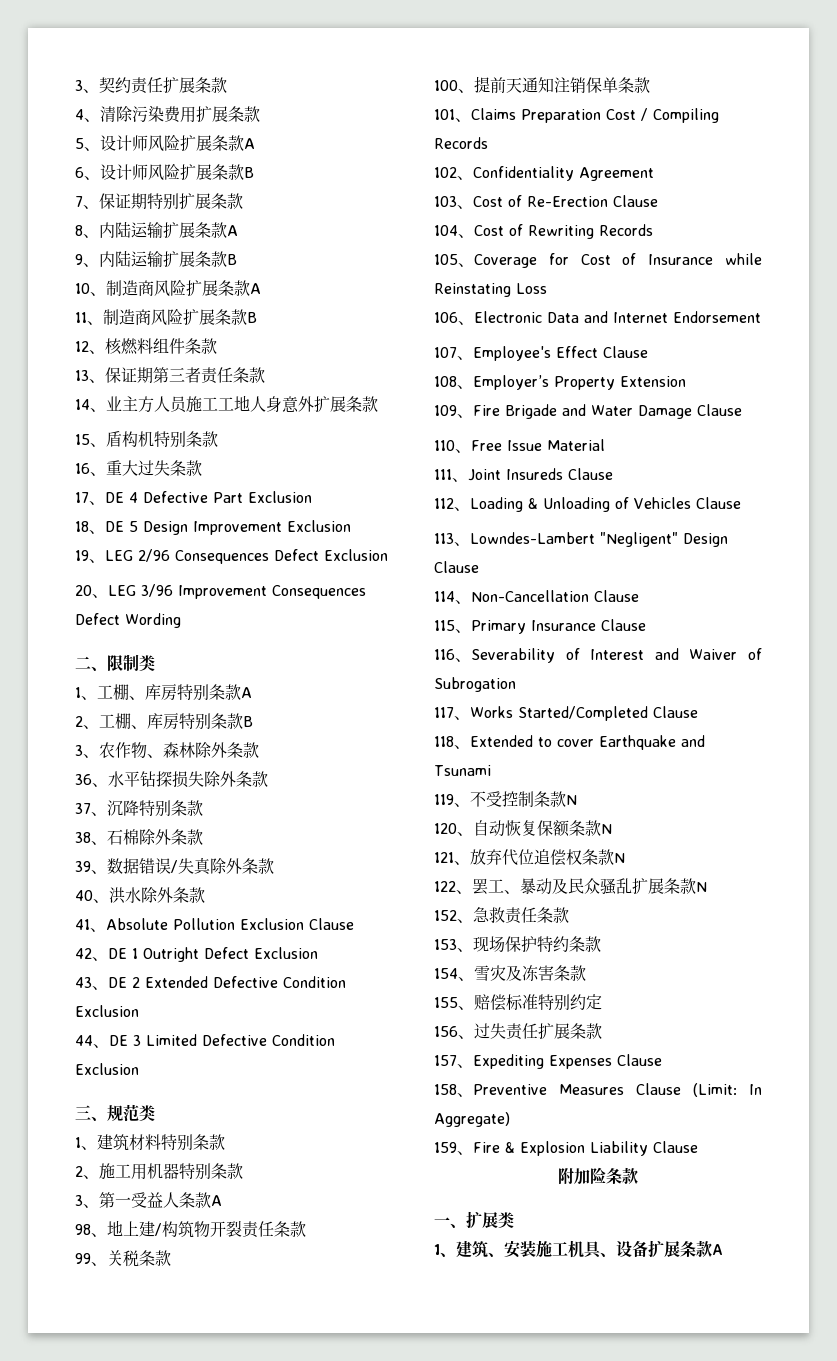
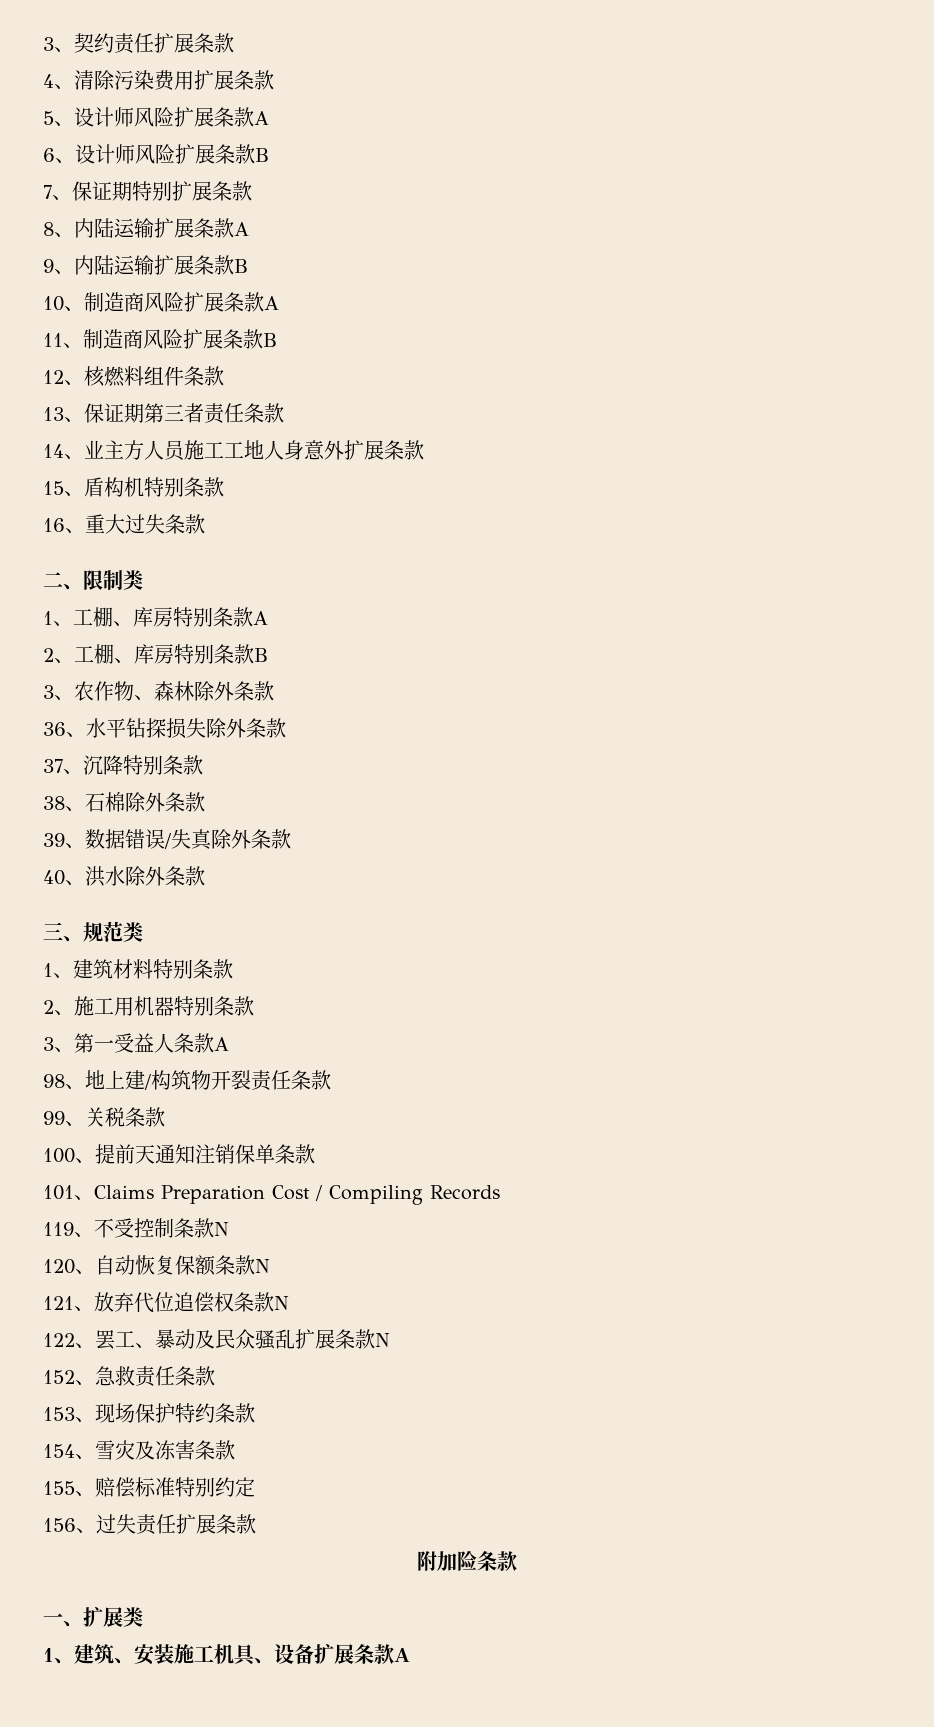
[75,491,312,505] [75,520,351,535] [75,549,388,564] [75,584,366,599] [75,613,181,628] // 17、DE 4 Defective Part Exclusion // 18、DE 5 Design Improvement Exclusion // 19、LEG 2/96 Consequences Defect Exclusion // 20、LEG 3/96 Improvement Consequences Defect Wording -> (205, 524) none
[75,918,354,932] [75,947,318,962] [75,976,346,990] [75,1005,139,1017] [75,1034,335,1048] [75,1063,139,1075] // 41、Absolute Pollution Exclusion Clause // 42、DE 1 Outright Defect Exclusion // 43、DE 2 Extended Defective Condition Exclusion // 44、DE 3 Limited Defective Condition Exclusion -> (205, 876) none
[434,166,654,181] [434,195,658,209] [434,224,653,239] [434,253,762,268] [434,283,547,297] [434,311,761,325] [434,346,648,361] [434,375,686,390] [434,404,742,419] [434,439,605,453] [434,468,613,482] [434,497,741,512] [434,532,728,547] [434,561,479,573] [434,590,639,604] [434,619,646,634] [434,648,762,663] [434,677,516,692] [434,706,698,721] [434,735,705,750] [434,765,491,776] // 102、Confidentiality Agreement // 103、Cost of Re-Erection Clause // 104、Cost of Rewriting Records // 105、Coverage for Cost of Insurance while Reinstating Loss // 106、Electronic Data and Internet Endorsement // 107、Employee's Effect Clause // 108、Employer’s Property Extension // 109、Fire Brigade and Water Damage Clause // 110、Free Issue Material // 111、Joint Insureds Clause // 112、Loading & Unloading of Vehicles Clause // 113、Lowndes-Lambert "Negligent" Design Clause // 114、Non-Cancellation Clause // 115、Primary Insurance Clause // 116、Severability of Interest and Waiver of Subrogation // 117、Works Started/Completed Clause // 118、Extended to cover Earthquake and Tsunami -> (500, 1192) none
[434,1054,662,1069] [434,1083,762,1097] [434,1112,510,1127] [434,1141,698,1156] // 157、Expediting Expenses Clause // 158、Preventive Measures Clause (Limit: In Aggregate) // 159、Fire & Explosion Liability Clause -> (256, 1524) none

